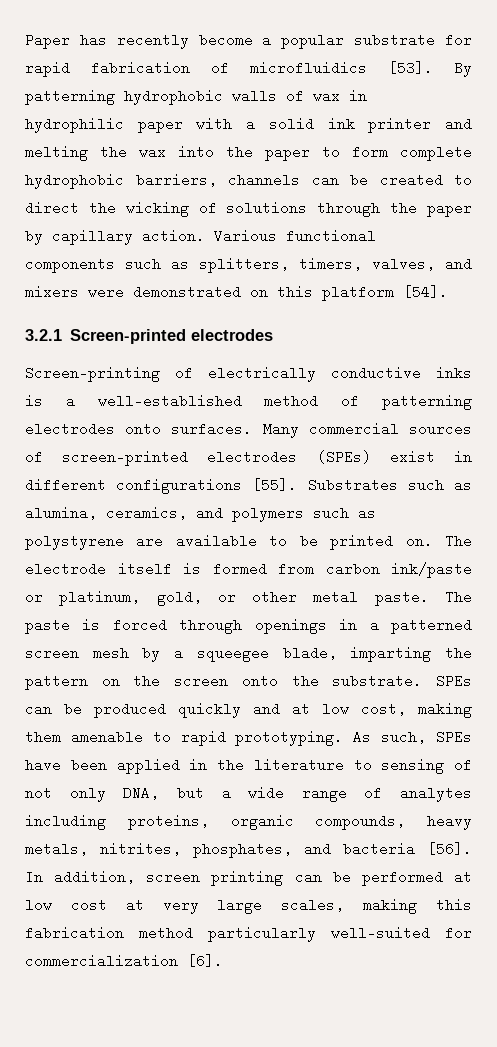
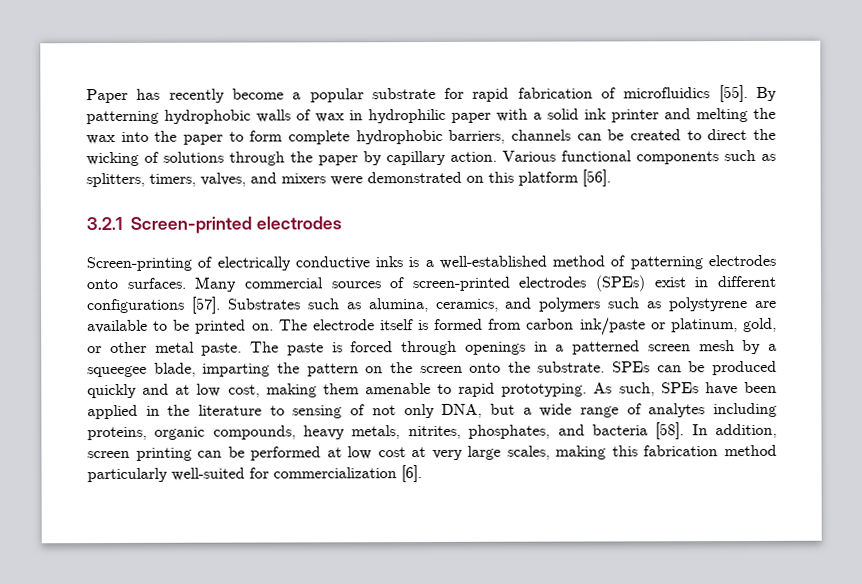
[388,61,433,75] [53]. -> [718,85,748,103] [55].
[403,285,448,299] [54]. -> [582,169,611,187] [56].
[252,478,298,492] [55]. -> [191,296,221,314] [57].
[427,842,472,856] [56]. -> [655,422,685,440] [58].

